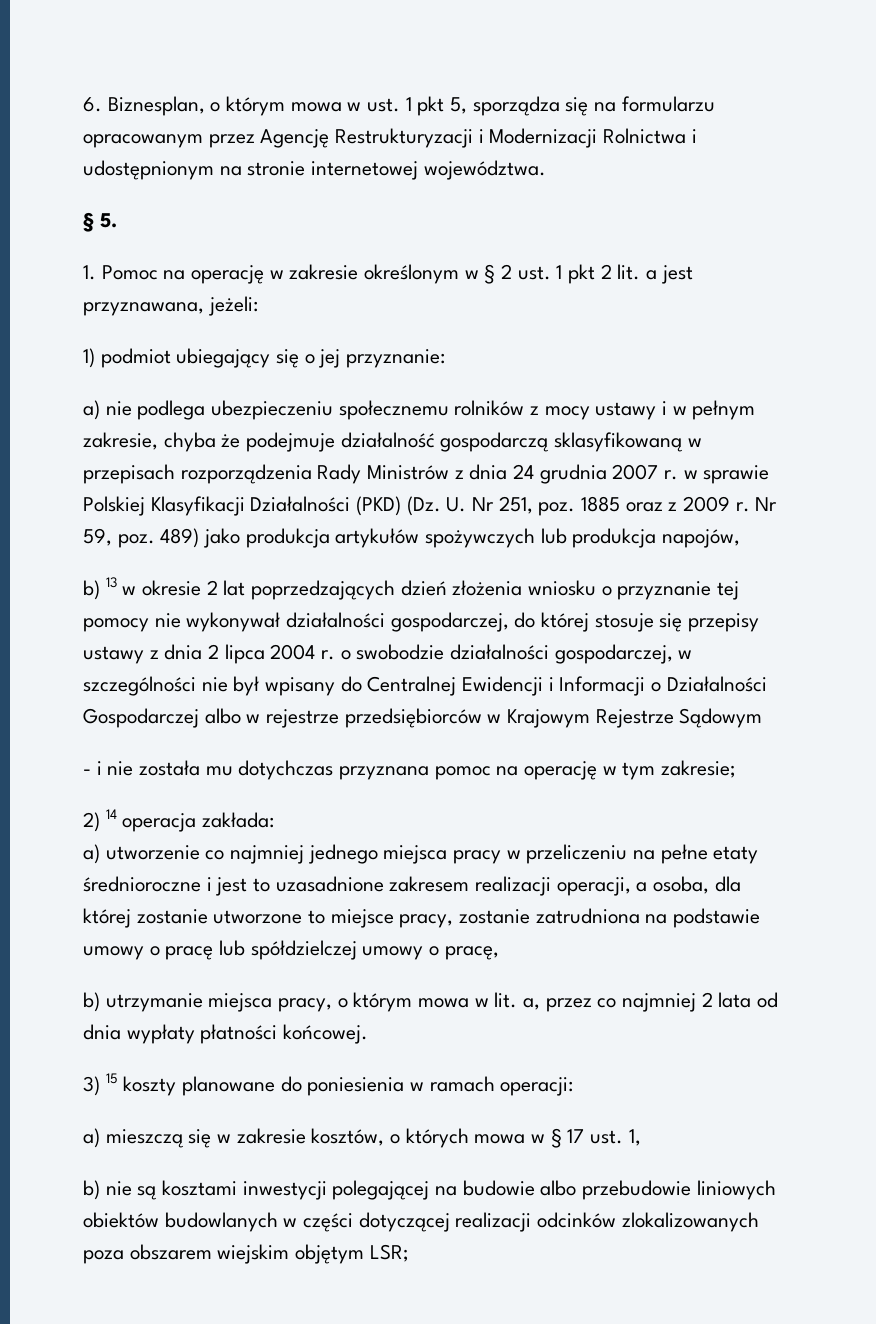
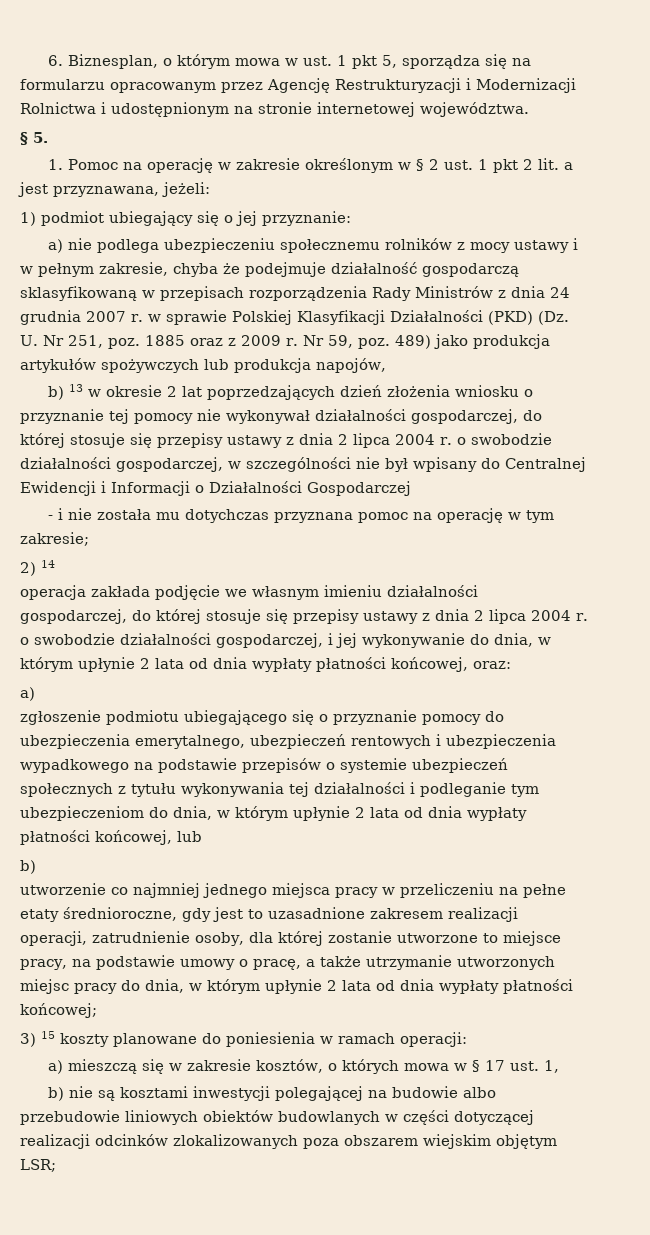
[204,708,763,728] albo w rejestrze przedsiębiorców w Krajowym Rejestrze Sądowym -> (411, 488) none
[122,812,275,832] [83,844,100,864] operacja zakłada: // a) -> [20,585,478,600] [20,609,588,624] [20,633,551,648] [20,657,511,672] [20,687,35,701] [20,710,504,725] [20,734,556,749] [20,758,508,773] [20,782,539,797] [20,806,527,821] [20,830,202,845] [20,860,36,874] // operacja zakłada podjęcie we własnym imieniu działalności gospodarczej, do której stosuje się przepisy ustawy z dnia 2 lipca 2004 r. o swobodzie działalności gospodarczej, i jej wykonywanie do dnia, w którym upłynie 2 lata od dnia wypłaty płatności końcowej, oraz: // a) // zgłoszenie podmiotu ubiegającego się o przyznanie pomocy do ubezpieczenia emerytalnego, ubezpieczeń rentowych i ubezpieczenia wypadkowego na podstawie przepisów o systemie ubezpieczeń społecznych z tytułu wykonywania tej działalności i podleganie tym ubezpieczeniom do dnia, w którym upłynie 2 lata od dnia wypłaty płatności końcowej, lub // b) //
[83,876,212,892] średnioroczne i -> [63,907,211,922] średnioroczne, gdy
[636,876,710,894] a osoba, -> [92,931,244,946] zatrudnienie osoby,
[459,908,640,924] zostanie zatrudniona -> (67, 964) none
[165,940,499,960] [83,992,779,1012] [83,1024,369,1044] pracę lub spółdzielczej umowy o pracę, // b) utrzymanie miejsca pracy, o którym mowa w lit. a, przez co najmniej 2 lata od dnia wypłaty płatności końcowej. -> [252,955,555,970] [20,979,573,994] [20,1003,97,1018] pracę, a także utrzymanie utworzonych miejsc pracy do dnia, w którym upłynie 2 lata od dnia wypłaty płatności końcowej;

